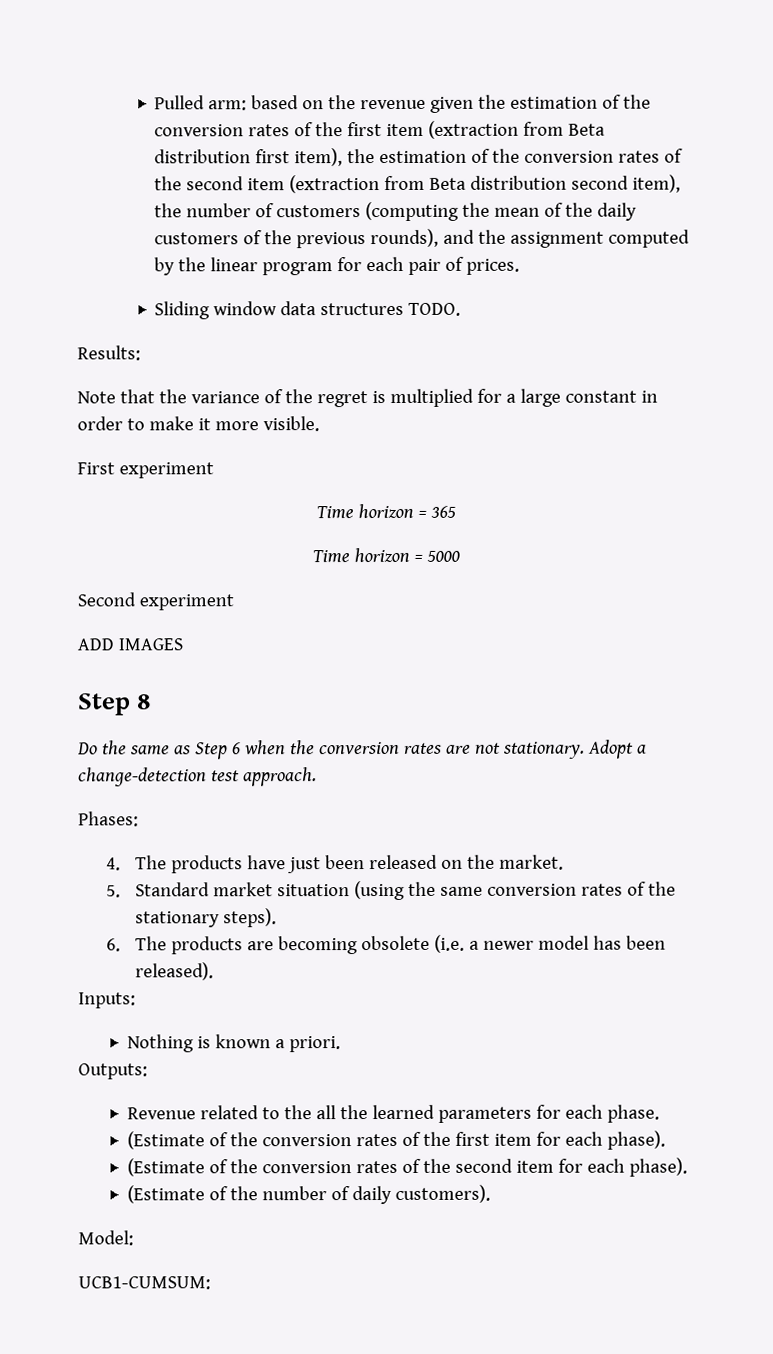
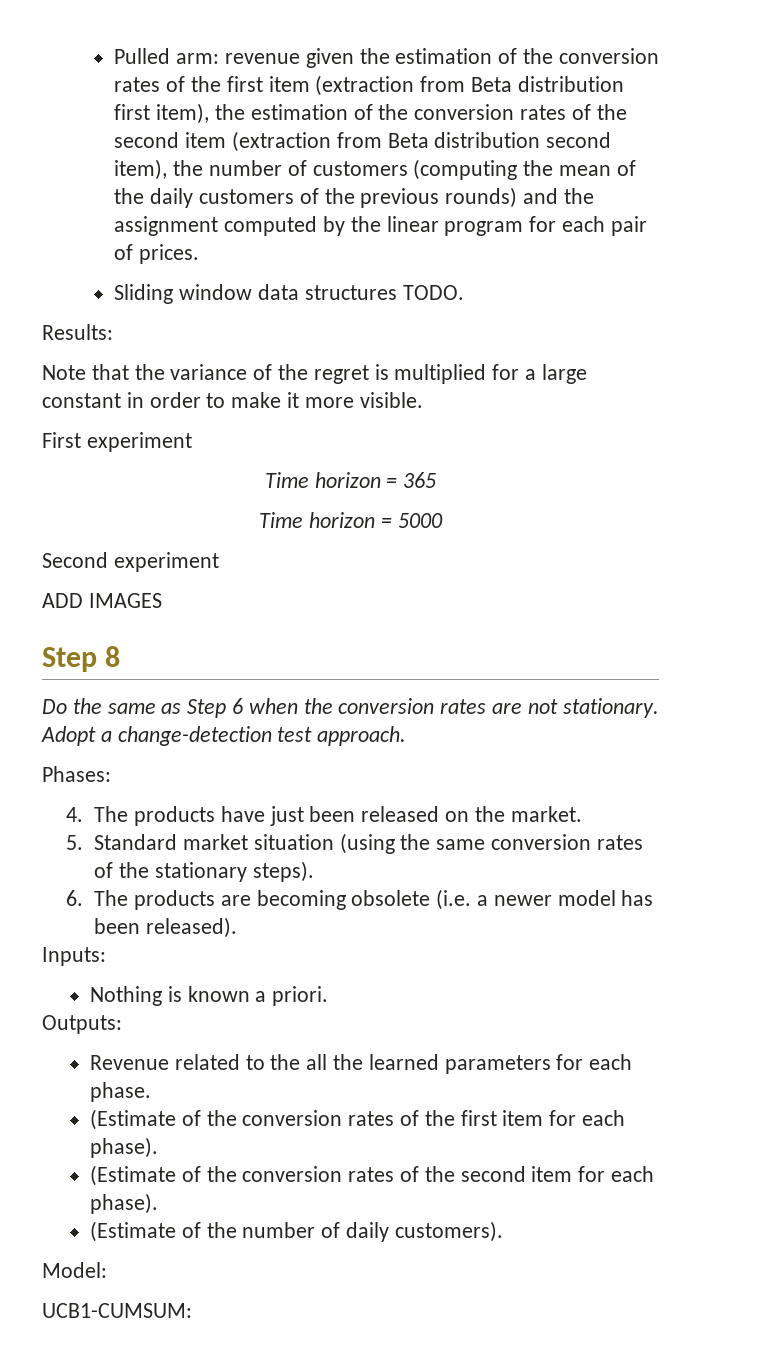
[251,95,357,110] based on the -> (220, 58) none
[370,228,440,248] rounds), -> [445,187,518,208] rounds)

